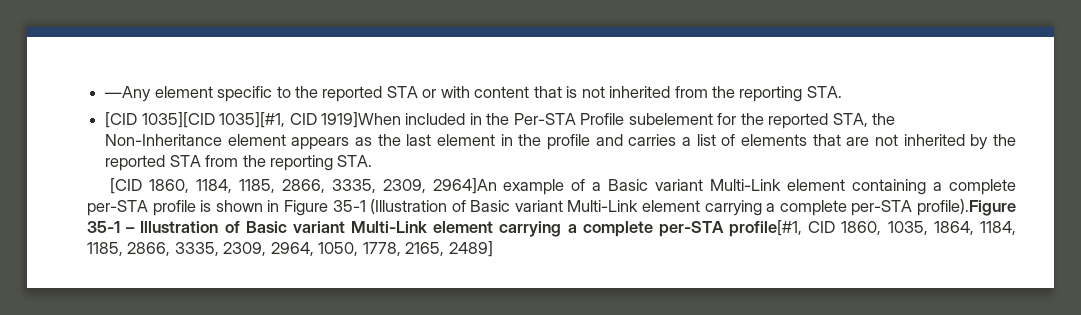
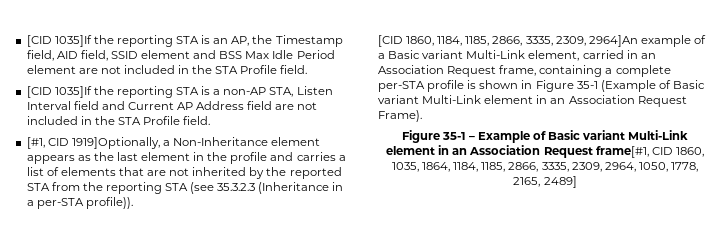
[105,86,842,102] [105,112,895,129] —Any element specific to the reported STA or with content that is not inherited from the reporting STA. // [CID 1035][CID 1035][#1, CID 1919]When included in the Per-STA Profile subelement for the reported STA, the -> [26,35,343,47] [26,50,335,61] [26,65,308,74] [26,86,333,98] [26,101,318,110] [26,116,211,125] [26,137,170,149] [CID 1035]If the reporting STA is an AP, the Timestamp field, AID field, SSID element and BSS Max Idle Period element are not included in the STA Profile field. // [CID 1035]If the reporting STA is a non-AP STA, Listen Interval field and Current AP Address field are not included in the STA Profile field. // [#1, CID 1919]Optionally, a
[337,155,373,167] STA. -> [165,182,344,194] [26,197,133,209] STA (see 35.3.2.3 (Inheritance in a per-STA profile)).
[787,179,846,191] element -> [528,50,656,61] [378,65,537,77] element, carried in an Association Request frame,
[370,199,1017,216] (Illustration of Basic variant Multi-Link element carrying a complete per-STA profile).Figure -> [600,80,705,92] [378,95,687,107] [378,110,422,122] [401,130,440,143] (Example of Basic variant Multi-Link element in an Association Request Frame). // Figure
[140,220,803,237] Illustration of Basic variant Multi-Link element carrying a complete per-STA profile[#1, -> [477,130,689,143] [386,145,649,158] Example of Basic variant Multi-Link element in an Association Request frame[#1,

